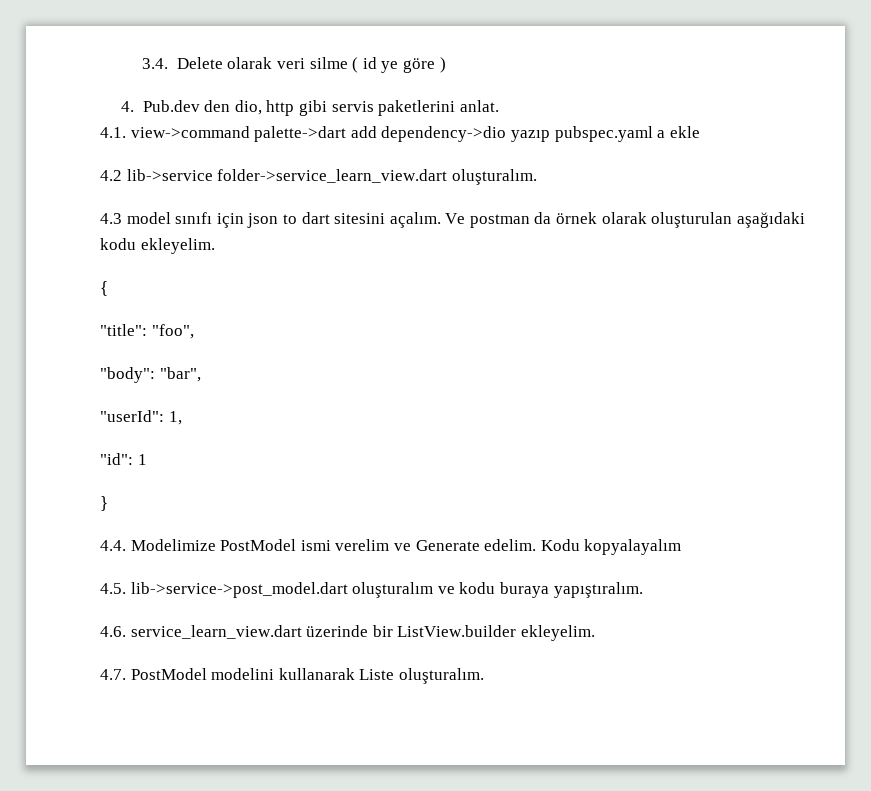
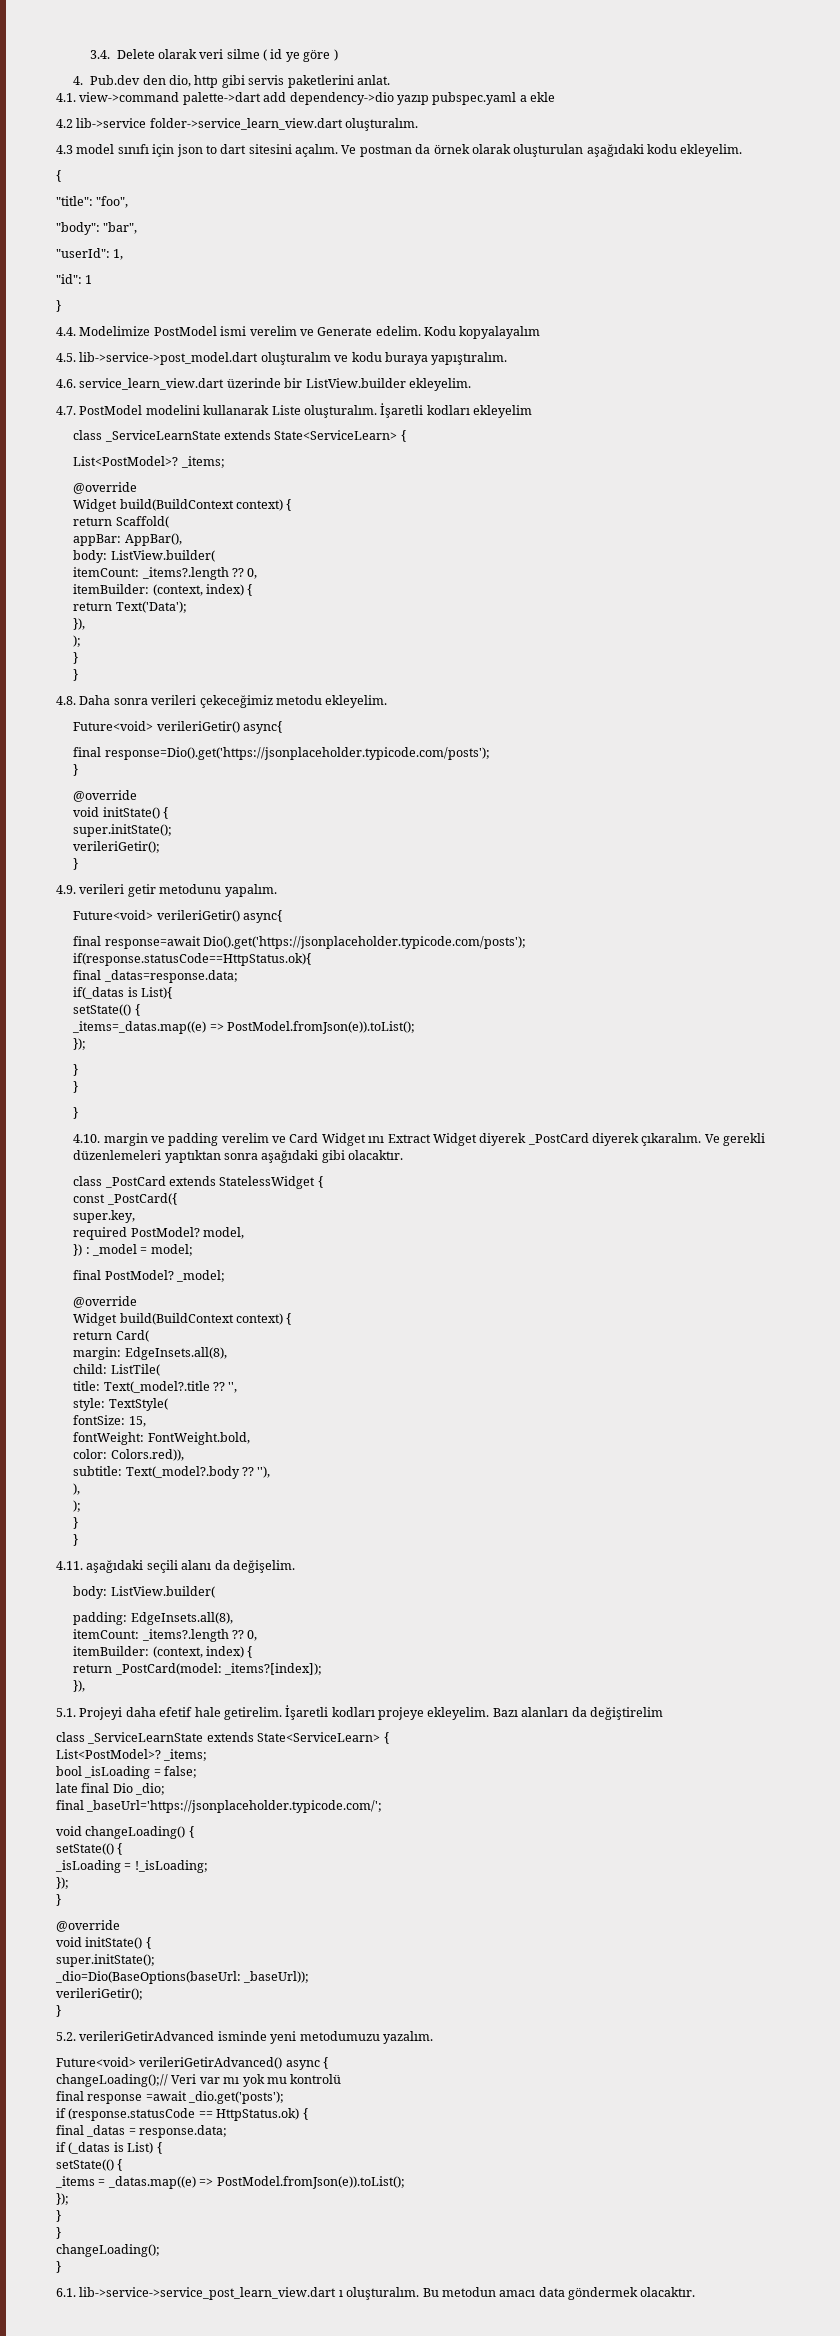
(484, 676) none -> [380,403,532,418] [73,430,406,442] [73,456,225,468] [73,482,138,494] [73,499,292,512] [73,516,169,528] [73,533,182,546] [73,550,215,563] [73,567,258,580] [73,584,253,596] [73,601,187,613] [73,618,86,630] [73,635,82,647] [73,652,79,664] [73,669,79,681] [56,695,388,708] [73,721,282,734] [73,747,490,760] [73,764,79,776] [73,790,138,802] [73,807,168,819] [73,824,173,837] [73,841,161,853] [73,858,79,870] [56,884,277,897] [73,910,282,923] [73,936,526,949] [73,953,312,966] [73,970,238,983] [73,987,172,999] [73,1004,140,1016] [72,1021,415,1034] [73,1038,87,1050] [73,1064,79,1076] [73,1081,79,1093] [73,1107,79,1119] [73,1133,766,1146] [73,1150,404,1163] [73,1176,323,1189] [73,1193,177,1205] [73,1210,136,1223] [73,1227,244,1240] [73,1244,193,1256] [73,1270,225,1282] [73,1296,138,1308] [73,1313,292,1326] [73,1330,149,1342] [73,1347,227,1360] [73,1364,160,1376] [73,1381,238,1393] [73,1398,168,1411] [73,1415,146,1427] [73,1432,250,1445] [73,1449,184,1461] [73,1466,271,1479] [73,1483,81,1495] [73,1500,82,1512] [73,1517,79,1529] [73,1534,79,1546] [56,1560,295,1573] [73,1586,215,1599] [73,1612,233,1625] [73,1629,258,1642] [73,1646,253,1658] [73,1663,322,1675] [73,1680,86,1692] [56,1705,663,1720] [56,1732,389,1744] [56,1749,208,1761] [56,1766,198,1779] [56,1783,166,1795] [56,1800,383,1813] [56,1826,194,1839] [56,1843,123,1855] [55,1860,208,1873] [56,1877,69,1889] [56,1894,61,1906] [56,1920,120,1932] [56,1937,151,1949] [56,1954,155,1967] [55,1971,310,1984] [56,1988,143,2000] [56,2005,61,2017] [56,2031,433,2044] [56,2057,329,2070] [56,2074,342,2087] [56,2091,285,2104] [56,2108,308,2121] [56,2125,228,2138] [56,2142,162,2154] [56,2159,123,2171] [55,2176,405,2189] [56,2193,69,2205] [56,2210,61,2222] [56,2227,61,2239] [56,2244,160,2257] [56,2261,61,2273] [56,2287,696,2300] İşaretli kodları ekleyelim // class _ServiceLearnState extends State<ServiceLearn> { // List<PostModel>? _items; // @override // Widget build(BuildContext context) { // return Scaffold( // appBar: AppBar(), // body: ListView.builder( // itemCount: _items?.length ?? 0, // itemBuilder: (context, index) { // return Text('Data'); // }), // ); // } // } // 4.8. Daha sonra verileri çekeceğimiz metodu ekleyelim. // Future<void> verileriGetir() async{ // final response=Dio().get('https://jsonplaceholder.typicode.com/posts'); // } // @override // void initState() { // super.initState(); // verileriGetir(); // } // 4.9. verileri getir metodunu yapalım. // Future<void> verileriGetir() async{ // final response=await Dio().get('https://jsonplaceholder.typicode.com/posts'); // if(response.statusCode==HttpStatus.ok){ // final _datas=response.data; // if(_datas is List){ // setState(() { // _items=_datas.map((e) => PostModel.fromJson(e)).toList(); // }); // } // } // } // 4.10. margin ve padding verelim ve Card Widget ını Extract Widget diyerek _PostCard diyerek çıkaralım. Ve gerekli düzenlemeleri yaptıktan sonra aşağıdaki gibi olacaktır. // class _PostCard extends StatelessWidget { // const _PostCard({ // super.key, // required PostModel? model, // }) : _model = model; // final PostModel? _model; // @override // Widget build(BuildContext context) { // return Card( // margin: EdgeInsets.all(8), // child: ListTile( // title: Text(_model?.title ?? '', // style: TextStyle( // fontSize: 15, // fontWeight: FontWeight.bold, // color: Colors.red)), // subtitle: Text(_model?.body ?? ''), // ), // ); // } // } // 4.11. aşağıdaki seçili alanı da değişelim. // body: ListView.builder( // padding: EdgeInsets.all(8), // itemCount: _items?.length ?? 0, // itemBuilder: (context, index) { // return _PostCard(model: _items?[index]); // }), // 5.1. Projeyi daha efetif hale getirelim. İşaretli kodları projeye ekleyelim. Bazı alanları da değiştirelim // class _ServiceLearnState extends State<ServiceLearn> { // List<PostModel>? _items; // bool _isLoading = false; // late final Dio _dio; // final _baseUrl='https://jsonplaceholder.typicode.com/'; // void changeLoading() { // setState(() { // _isLoading = !_isLoading; // }); // } // @override // void initState() { // super.initState(); // _dio=Dio(BaseOptions(baseUrl: _baseUrl)); // verileriGetir(); // } // 5.2. verileriGetirAdvanced isminde yeni metodumuzu yazalım. // Future<void> verileriGetirAdvanced() async { // changeLoading();// Veri var mı yok mu kontrolü // final response =await _dio.get('posts'); // if (response.statusCode == HttpStatus.ok) { // final _datas = response.data; // if (_datas is List) { // setState(() { // _items = _datas.map((e) => PostModel.fromJson(e)).toList(); // }); // } // } // changeLoading(); // } // 6.1. lib->service->service_post_learn_view.dart ı oluşturalım. Bu metodun amacı data göndermek olacaktır.

